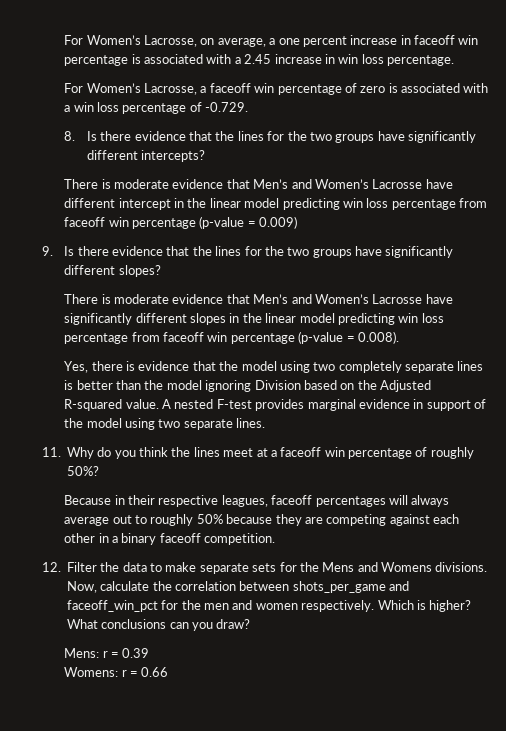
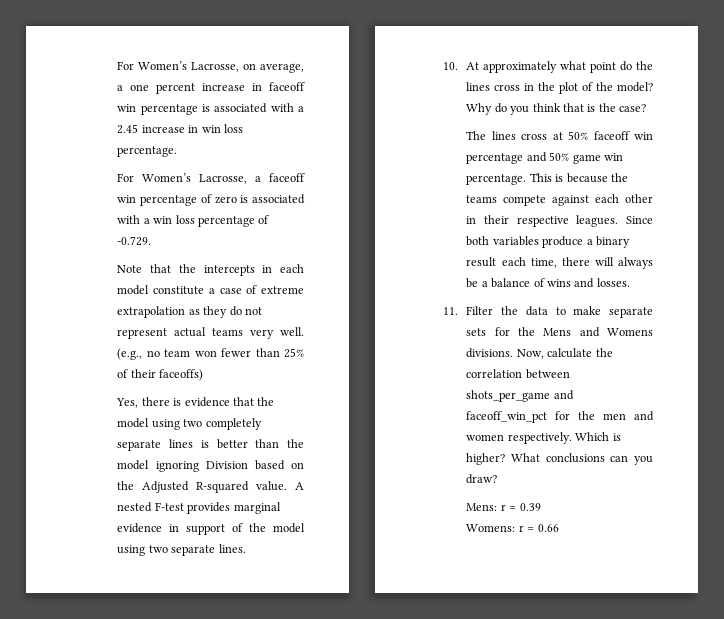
[64,131,477,143] [86,150,206,162] [64,179,453,189] [64,198,488,210] [64,216,298,229] [41,246,454,258] [64,265,161,277] [64,294,453,304] [64,313,444,325] [64,331,399,344] 8. Is there evidence that the lines for the two groups have significantly different intercepts? // There is moderate evidence that Men’s and Women’s Lacrosse have different intercept in the linear model predicting win loss percentage from faceoff win percentage (p-value = 0.009) // 9. Is there evidence that the lines for the two groups have significantly different slopes? // There is moderate evidence that Men’s and Women’s Lacrosse have significantly different slopes in the linear model predicting win loss percentage from faceoff win percentage (p-value = 0.008). -> [117,264,304,276] [117,285,304,295] [117,306,262,318] [117,327,304,339] [117,348,304,360] [117,369,204,381] Note that the intercepts in each model constitute a case of extreme extrapolation as they do not represent actual teams very well. (e.g., no team won fewer than 25% of their faceoffs)
[41,447,474,459] [66,466,99,476] [64,495,450,507] [64,514,460,526] [64,533,276,545] [41,562,61,572] 11. Why do you think the lines meet at a faceoff win percentage of roughly 50%? // Because in their respective leagues, faceoff percentages will always average out to roughly 50% because they are competing against each other in a binary faceoff competition. // 12. -> [443,61,653,73] [466,82,653,94] [466,103,647,115] [466,131,653,140] [466,152,623,164] [466,173,628,185] [466,194,653,206] [466,215,653,227] [466,236,630,248] [466,257,653,269] [466,278,630,288] [443,307,459,315] 10. At approximately what point do the lines cross in the plot of the model? Why do you think that is the case? // The lines cross at 50% faceoff win percentage and 50% game win percentage. This is because the teams compete against each other in their respective leagues. Since both variables produce a binary result each time, there will always be a balance of wins and losses. // 11.

